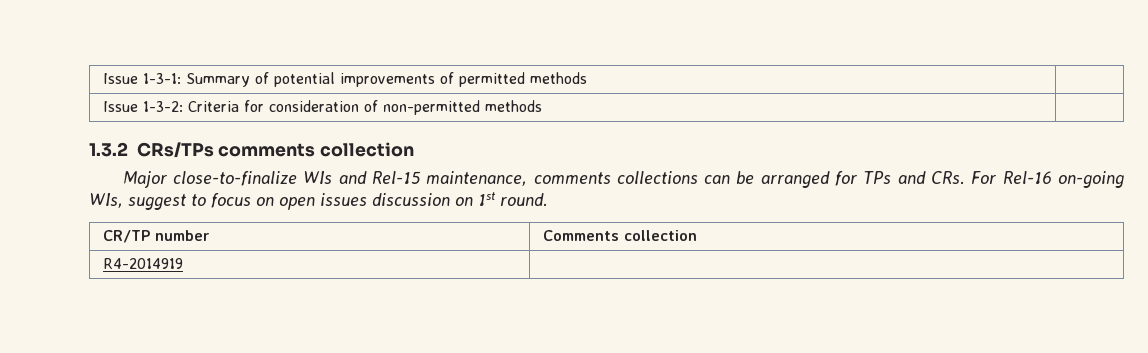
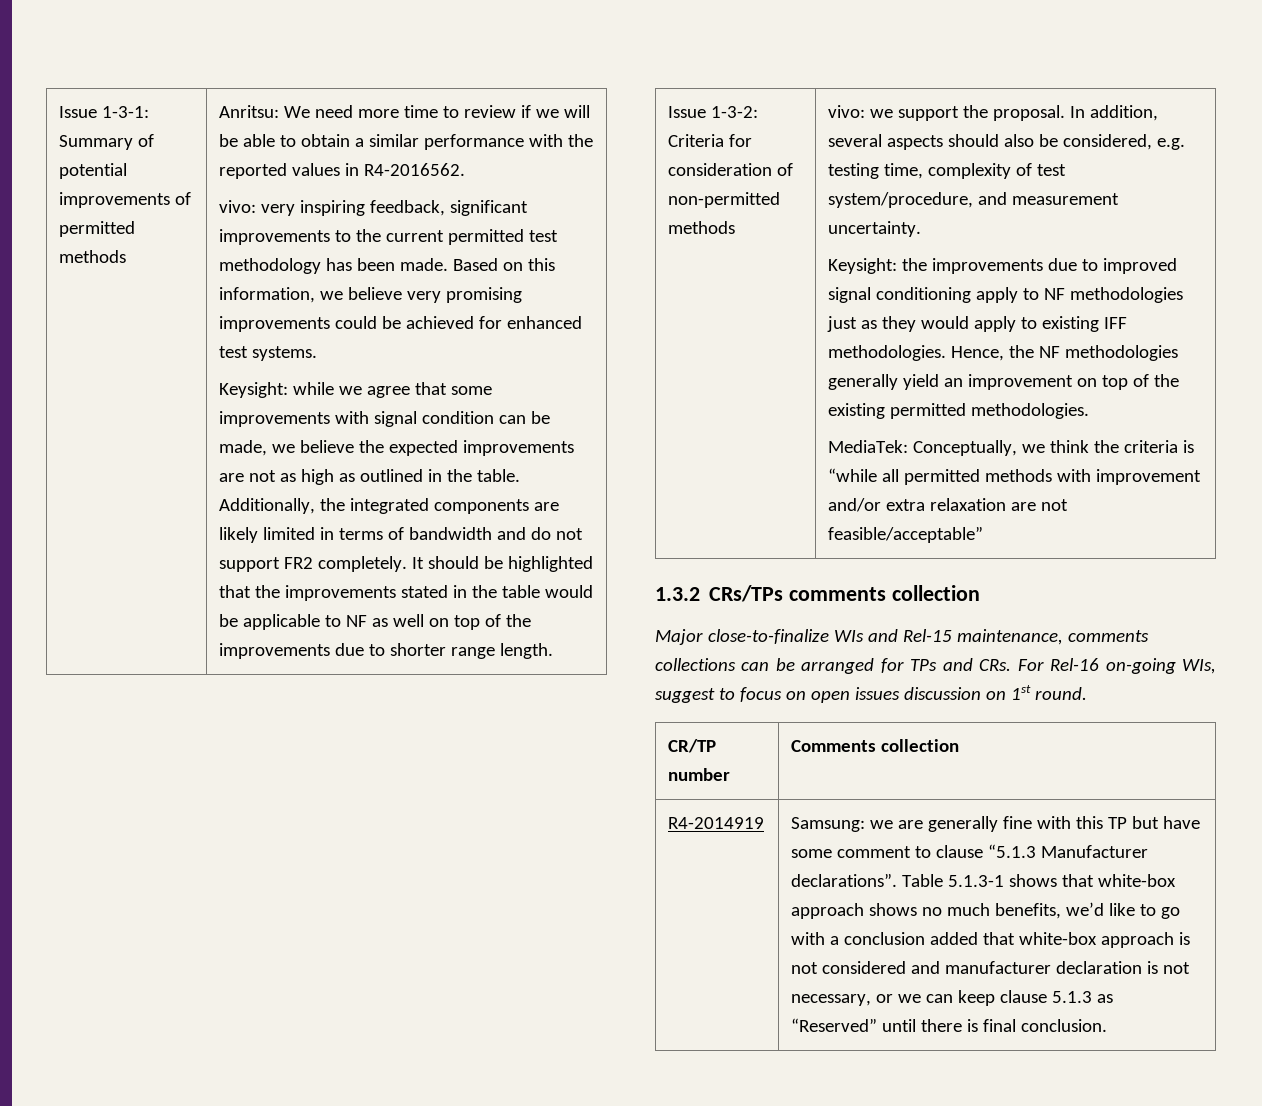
(587, 78) none -> [218,105,590,118] [218,134,593,150] [218,163,465,179] [218,200,528,216] [218,229,558,245] [218,258,555,274] [218,287,522,303] [218,316,582,332] [218,346,317,361] [218,382,492,398] [218,411,550,427] [218,440,574,456] [218,469,520,485] [218,498,559,514] [218,527,583,543] [218,556,593,572] [218,585,593,601] [218,614,531,630] [218,643,553,659] Anritsu: We need more time to review if we will be able to obtain a similar performance with the reported values in R4-2016562. // vivo: very inspiring feedback, significant improvements to the current permitted test methodology has been made. Based on this information, we believe very promising improvements could be achieved for enhanced test systems. // Keysight: while we agree that some improvements with signal condition can be made, we believe the expected improvements are not as high as outlined in the table. Additionally, the integrated components are likely limited in terms of bandwidth and do not support FR2 completely. It should be highlighted that the improvements stated in the table would be applicable to NF as well on top of the improvements due to shorter range length.
(542, 106) none -> [827,105,1158,121] [827,134,1185,150] [827,163,1066,179] [827,192,1119,208] [827,221,921,237] [827,258,1177,274] [827,287,1183,303] [826,316,1127,332] [827,345,1178,361] [827,374,1179,390] [827,403,1089,419] [827,440,1194,456] [827,468,1201,485] [827,498,1068,512] [827,526,983,543] vivo: we support the proposal. In addition, several aspects should also be considered, e.g. testing time, complexity of test system/procedure, and measurement uncertainty. // Keysight: the improvements due to improved signal conditioning apply to NF methodologies just as they would apply to existing IFF methodologies. Hence, the NF methodologies generally yield an improvement on top of the existing permitted methodologies. // MediaTek: Conceptually, we think the criteria is “while all permitted methods with improvement and/or extra relaxation are not feasible/acceptable”
(183, 263) none -> [790,816,1200,832] [790,844,1148,858] [790,873,1176,887] [790,902,1180,919] [790,932,1190,948] [790,961,1190,974] [790,990,1113,1006] [790,1018,1107,1032] Samsung: we are generally fine with this TP but have some comment to clause “5.1.3 Manufacturer declarations”. Table 5.1.3-1 shows that white-box approach shows no much benefits, we’d like to go with a conclusion added that white-box approach is not considered and manufacturer declaration is not necessary, or we can keep clause 5.1.3 as “Reserved” until there is final conclusion.

